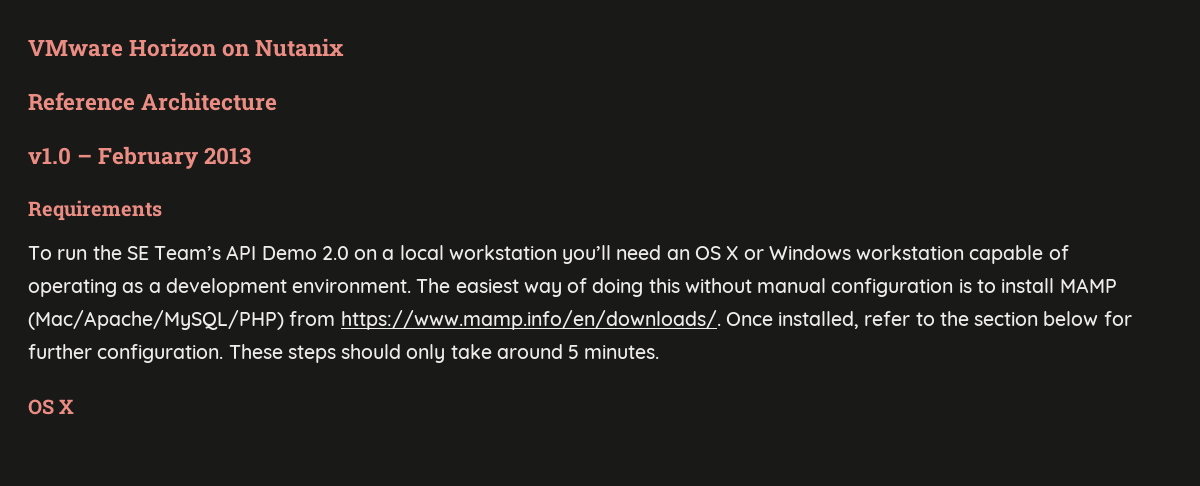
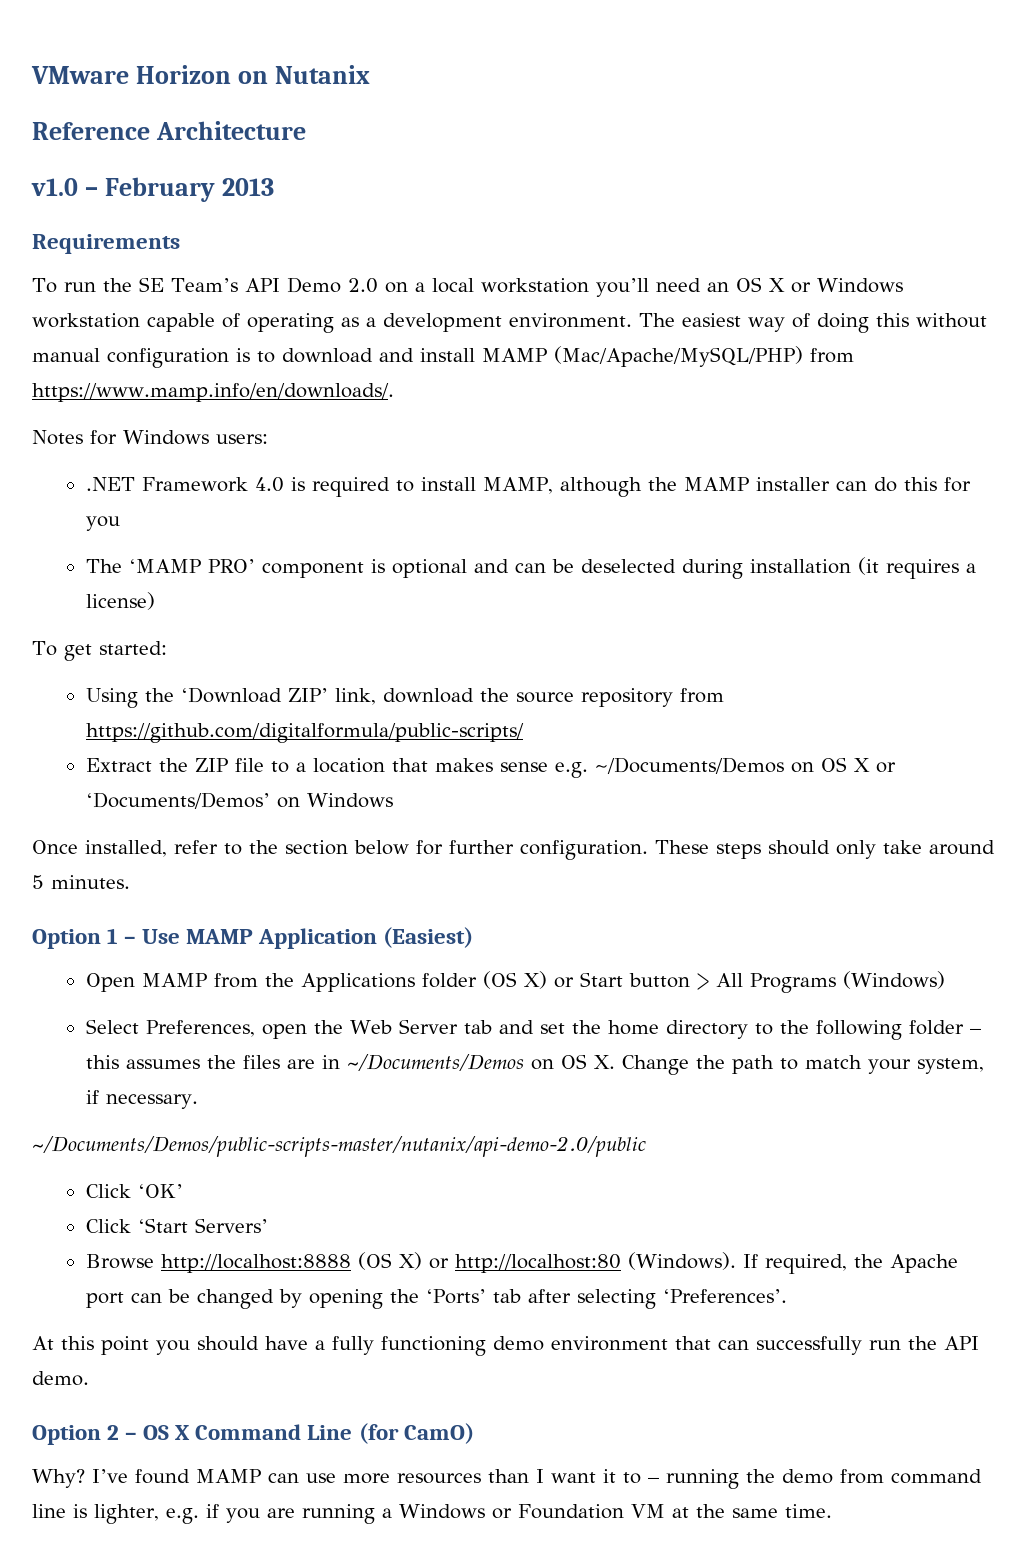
(996, 286) none -> [282,348,414,363] download and
(721, 320) none -> [32,430,268,445] [85,477,971,497] [85,516,120,531] [85,557,976,579] [85,592,155,610] [32,641,167,661] [85,687,724,708] [85,723,524,743] [85,757,896,778] [85,792,393,809] // Notes for Windows users: // .NET Framework 4.0 is required to install MAMP, although the MAMP installer can do this for you // The ‘MAMP PRO’ component is optional and can be deselected during installation (it requires a license) // To get started: // Using the ‘Download ZIP’ link, download the source repository from https://github.com/digitalformula/public-scripts/ // Extract the ZIP file to a location that makes sense e.g. ~/Documents/Demos on OS X or ‘Documents/Demos’ on Windows //
[28,399,75,415] OS X -> [32,927,474,949] [85,971,945,993] [85,1019,981,1040] [85,1054,984,1075] [85,1090,198,1109] [32,1136,646,1157] [85,1184,183,1198] [85,1218,268,1233] [85,1252,958,1274] [85,1289,787,1309] [32,1336,979,1356] [32,1371,89,1386] [32,1423,474,1445] [32,1469,982,1489] [32,1504,832,1524] Option 1 – Use MAMP Application (Easiest) // Open MAMP from the Applications folder (OS X) or Start button > All Programs (Windows) // Select Preferences, open the Web Server tab and set the home directory to the following folder – this assumes the files are in ~/Documents/Demos on OS X. Change the path to match your system, if necessary. // ~/Documents/Demos/public-scripts-master/nutanix/api-demo-2.0/public // Click ‘OK’ // Click ‘Start Servers’ // Browse http://localhost:8888 (OS X) or http://localhost:80 (Windows). If required, the Apache port can be changed by opening the ‘Ports’ tab after selecting ‘Preferences’. // At this point you should have a fully functioning demo environment that can successfully run the API demo. // Option 2 – OS X Command Line (for CamO) // Why? I’ve found MAMP can use more resources than I want it to – running the demo from command line is lighter, e.g. if you are running a Windows or Foundation VM at the same time.

